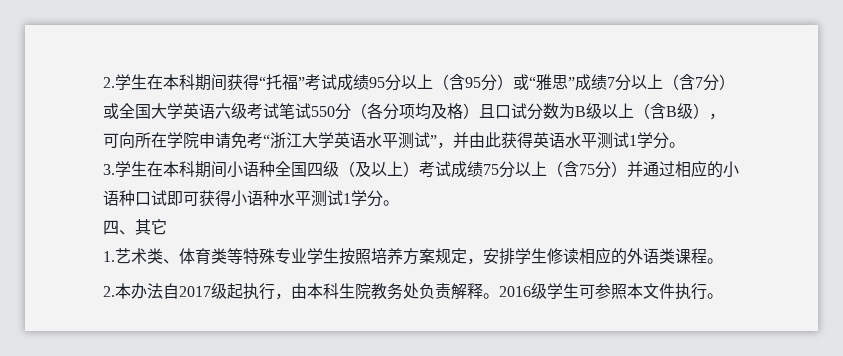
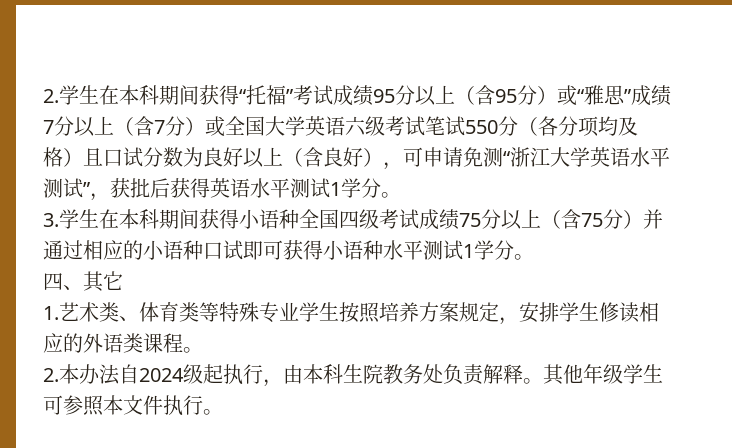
[575,103,725,120] [103,132,263,149] B级以上（含B级），可向所在学院申请免考 -> [203,147,503,170] 良好以上（含良好），可申请免测
[453,132,501,148] 并由此 -> [110,178,170,198] 获批后
(227, 169) none -> [199,209,239,229] 获得
[339,161,419,177] （及以上） -> (379, 219) none
[179,286,211,297] 2017 -> [139,368,184,382] 2024
[499,286,531,297] 2016 -> [543,364,603,385] 其他年

